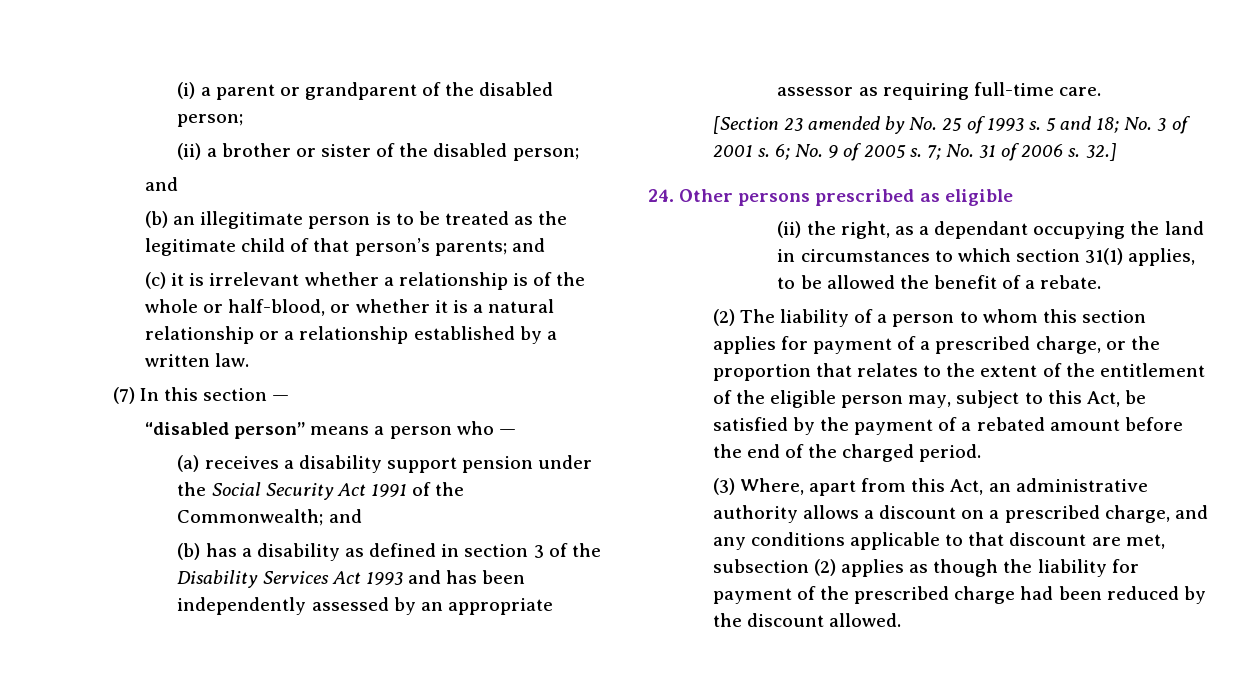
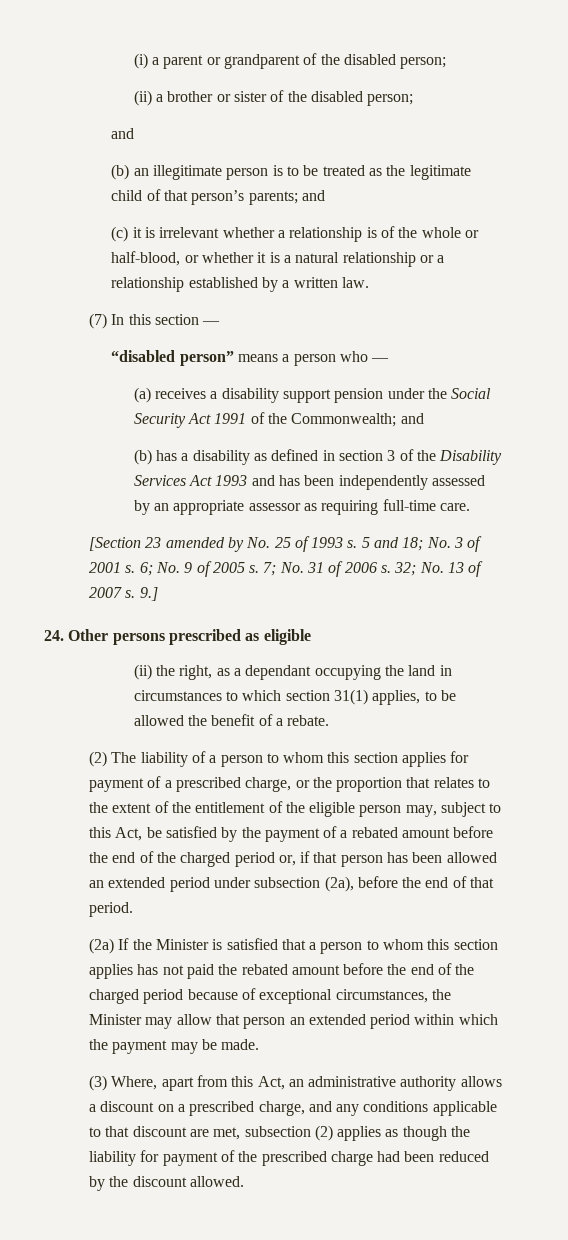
[1085,143,1117,161] 32.] -> [394,561,484,577] [88,587,158,601] 32; No. 13 of 2007 s. 9.]
[919,444,982,462] period. -> [234,851,497,867] [88,876,495,892] [88,902,133,917] [88,938,498,954] [88,963,475,979] [88,988,451,1004] [88,1014,498,1029] [88,1039,260,1054] period or, if that person has been allowed an extended period under subsection (2a), before the end of that period. // (2a) If the Minister is satisfied that a person to whom this section applies has not paid the rebated amount before the end of the charged period because of exceptional circumstances, the Minister may allow that person an extended period within which the payment may be made.

